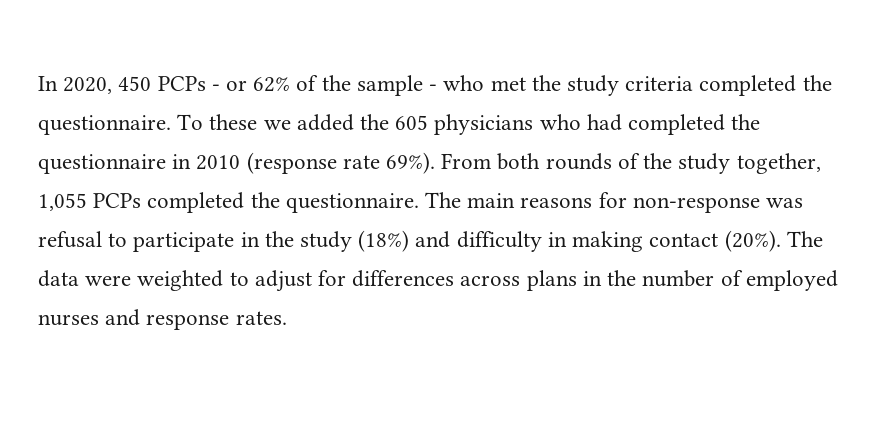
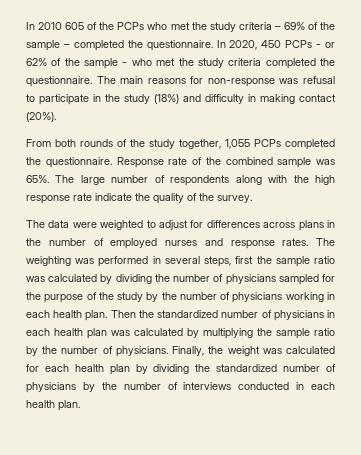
[38,76,58,91] In -> [26,22,335,32] [26,40,226,51] In 2010 605 of the PCPs who met the study criteria – 69% of the sample – completed the questionnaire. In
[177,114,761,135] [38,152,821,174] [38,192,419,213] To these we added the 605 physicians who had completed the questionnaire in 2010 (response rate 69%). From both rounds of the study together, 1,055 PCPs completed the questionnaire. -> (92, 81) none
(781, 241) none -> [26,139,335,150] [26,157,335,168] [26,175,336,186] [26,193,252,204] // From both rounds of the study together, 1,055 PCPs completed the questionnaire. Response rate of the combined sample was 65%. The large number of respondents along with the high response rate indicate the quality of the survey. //
(287, 318) none -> [316,238,335,246] [26,256,336,267] [26,274,336,285] [26,292,335,303] [26,310,336,321] [26,328,335,339] [26,346,336,357] [26,364,336,375] [26,382,335,393] [26,400,80,411] The weighting was performed in several steps, first the sample ratio was calculated by dividing the number of physicians sampled for the purpose of the study by the number of physicians working in each health plan. Then the standardized number of physicians in each health plan was calculated by multiplying the sample ratio by the number of physicians. Finally, the weight was calculated for each health plan by dividing the standardized number of physicians by the number of interviews conducted in each health plan.

